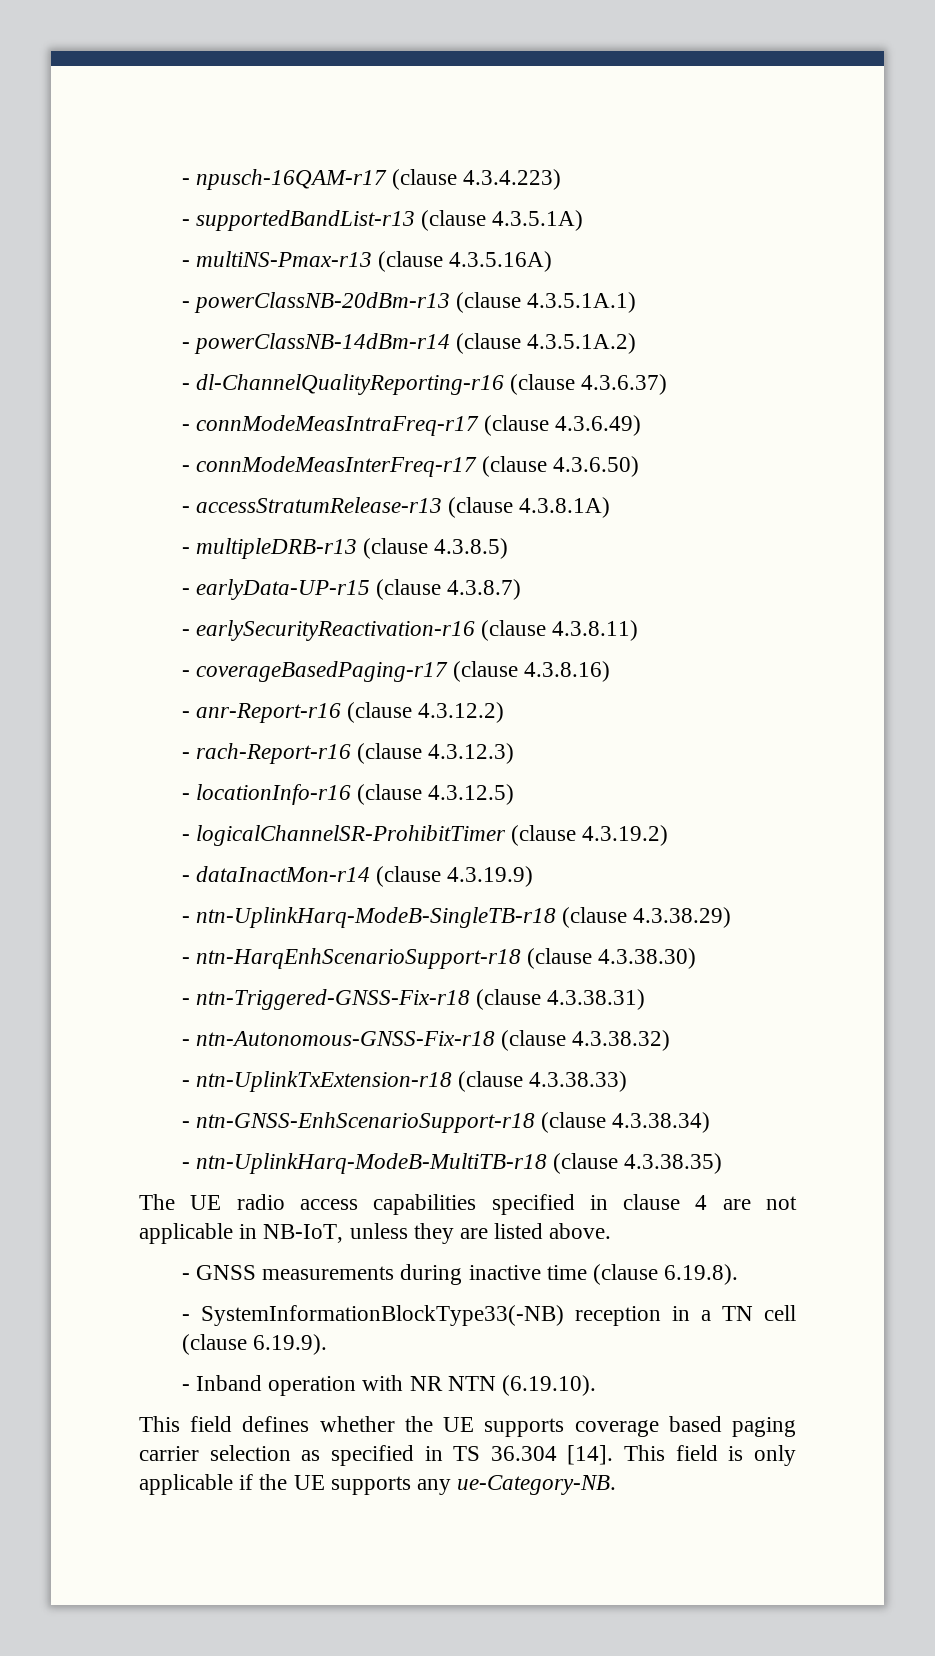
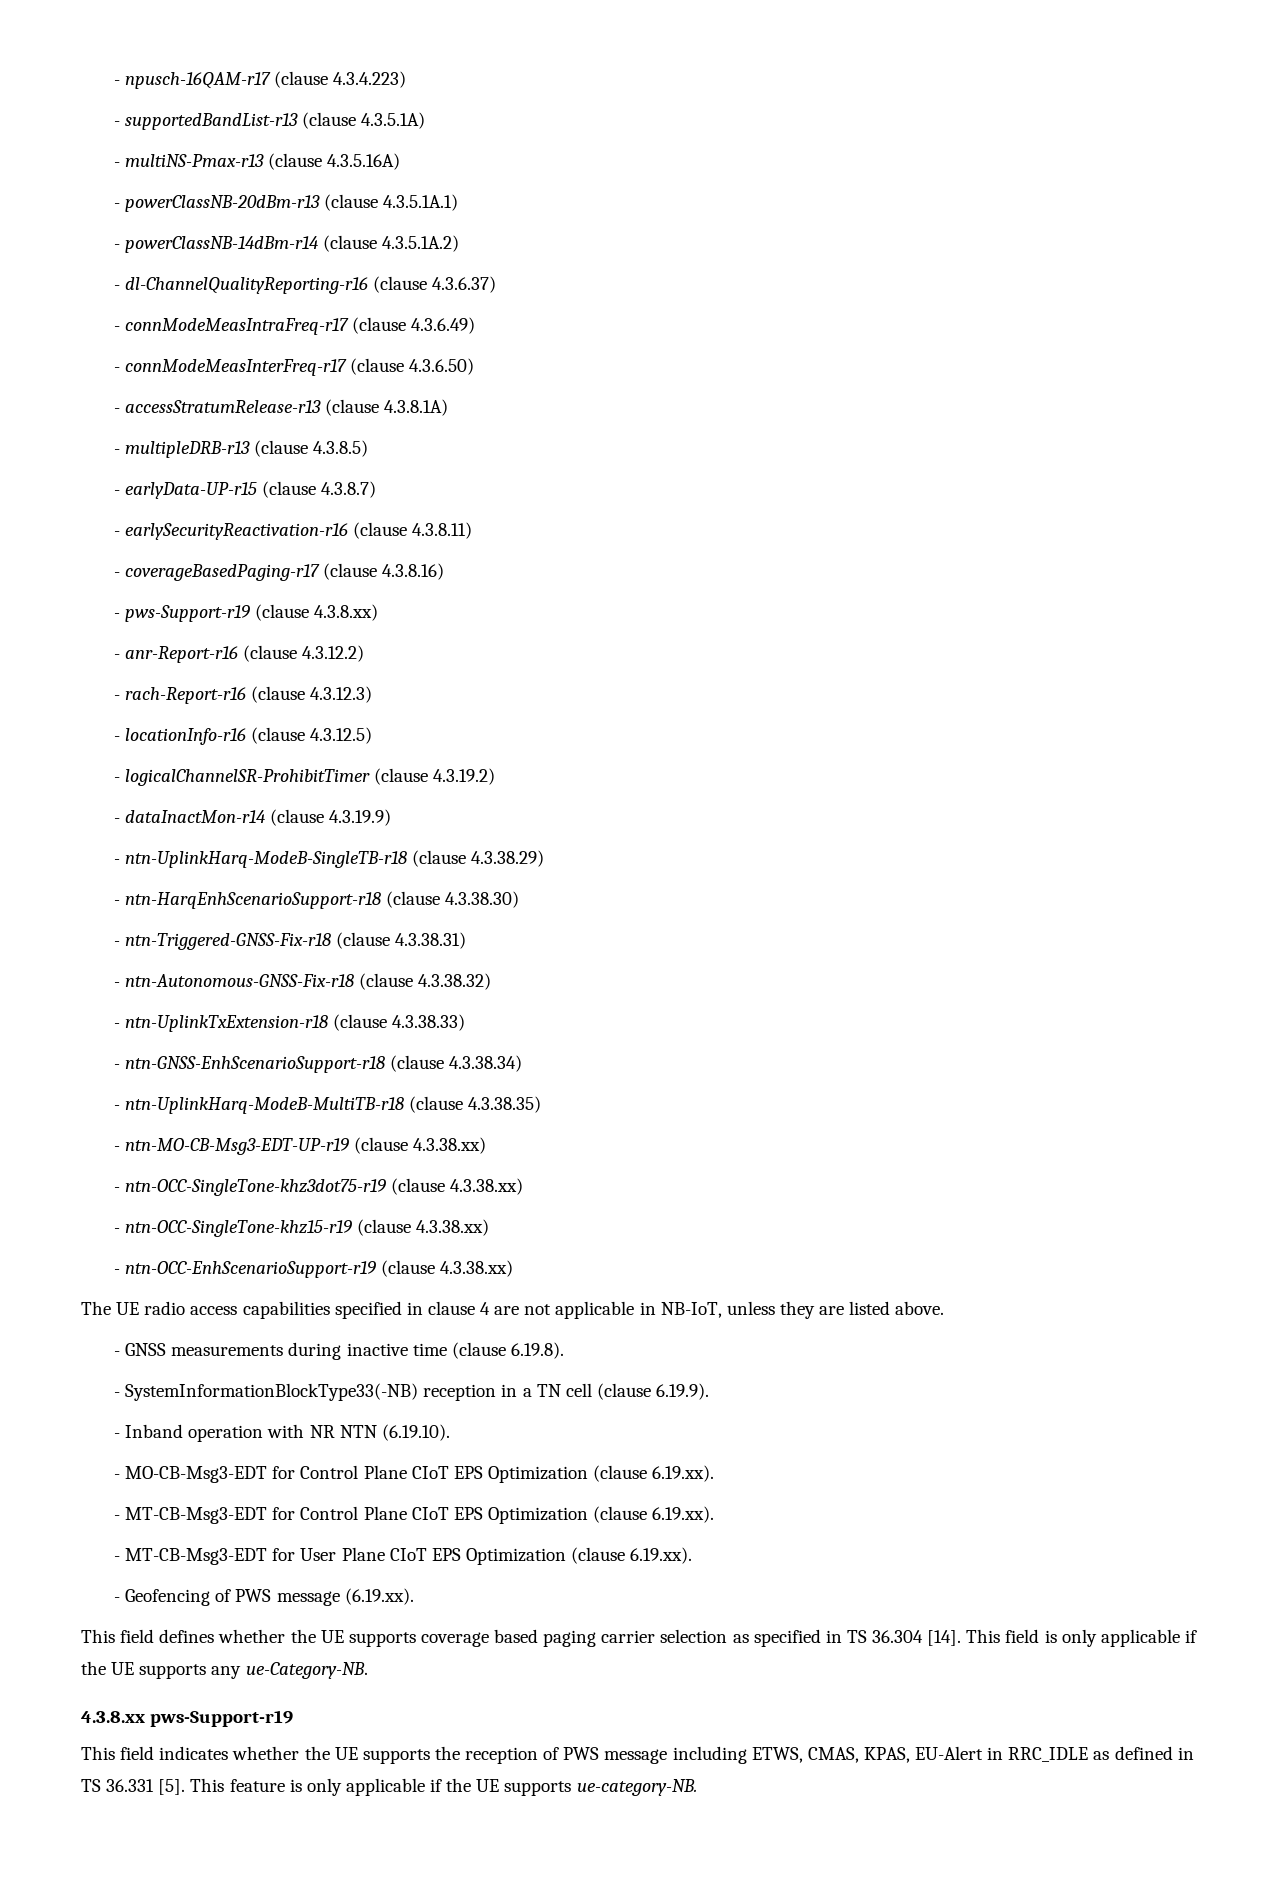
(611, 671) none -> [114,604,379,622] // - pws-Support-r19 (clause 4.3.8.xx)
(723, 1163) none -> [114,1137,487,1155] [114,1178,524,1196] [114,1219,490,1237] [114,1260,514,1278] // - ntn-MO-CB-Msg3-EDT-UP-r19 (clause 4.3.38.xx) // - ntn-OCC-SingleTone-khz3dot75-r19 (clause 4.3.38.xx) // - ntn-OCC-SingleTone-khz15-r19 (clause 4.3.38.xx) // - ntn-OCC-EnhScenarioSupport-r19 (clause 4.3.38.xx)
(596, 1385) none -> [114,1465,715,1483] [114,1506,715,1524] [114,1547,693,1565] [114,1588,414,1606] // - MO-CB-Msg3-EDT for Control Plane CIoT EPS Optimization (clause 6.19.xx). // - MT-CB-Msg3-EDT for Control Plane CIoT EPS Optimization (clause 6.19.xx). // - MT-CB-Msg3-EDT for User Plane CIoT EPS Optimization (clause 6.19.xx). // - Geofencing of PWS message (6.19.xx).
(617, 1485) none -> [81,1710,294,1727] [81,1746,1194,1764] [81,1778,697,1796] // 4.3.8.xx pws-Support-r19 // This field indicates whether the UE supports the reception of PWS message including ETWS, CMAS, KPAS, EU-Alert in RRC_IDLE as defined in TS 36.331 [5]. This feature is only applicable if the UE supports ue-category-NB.

